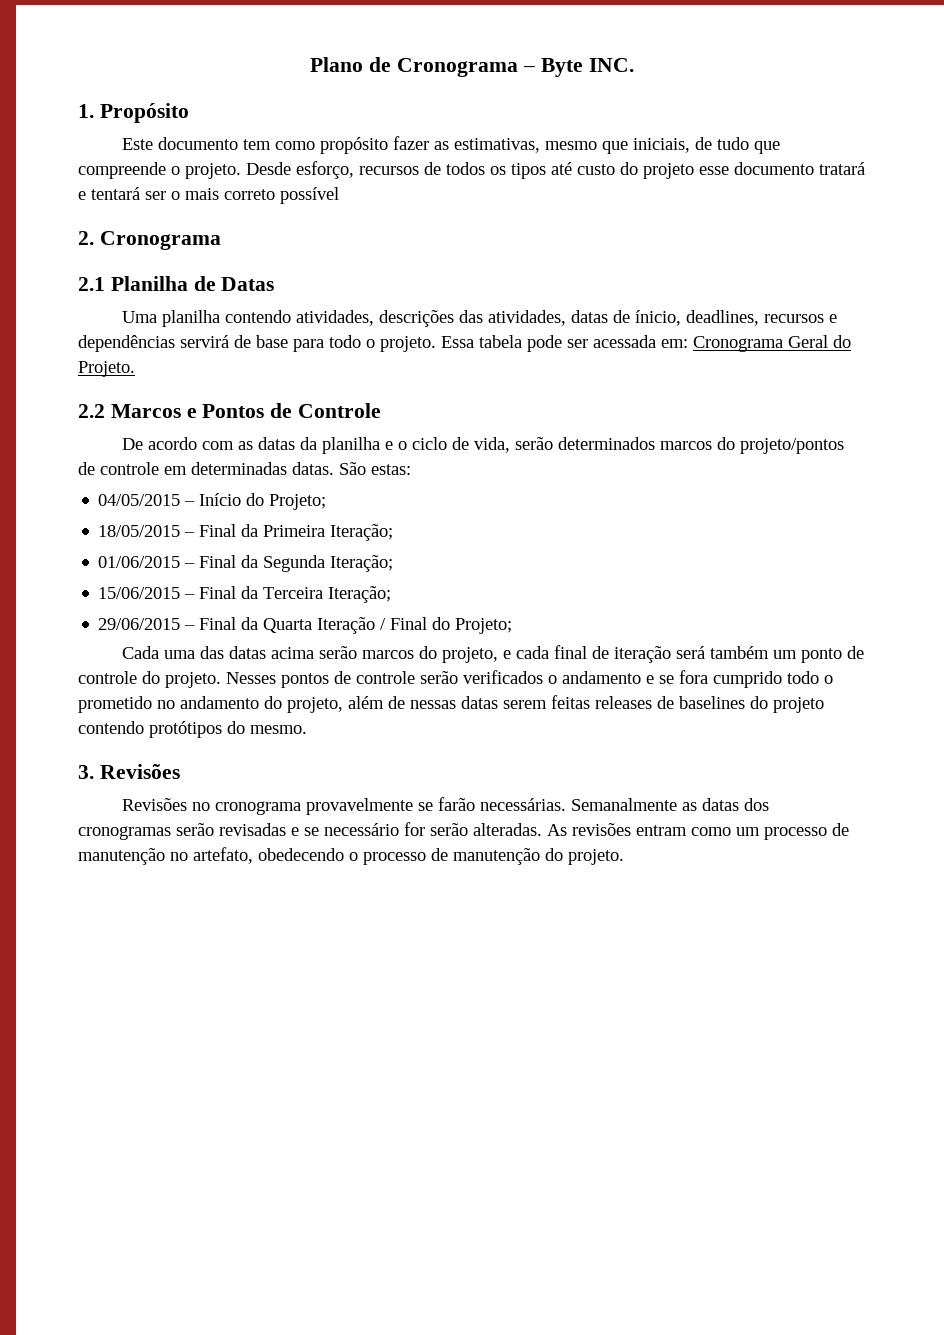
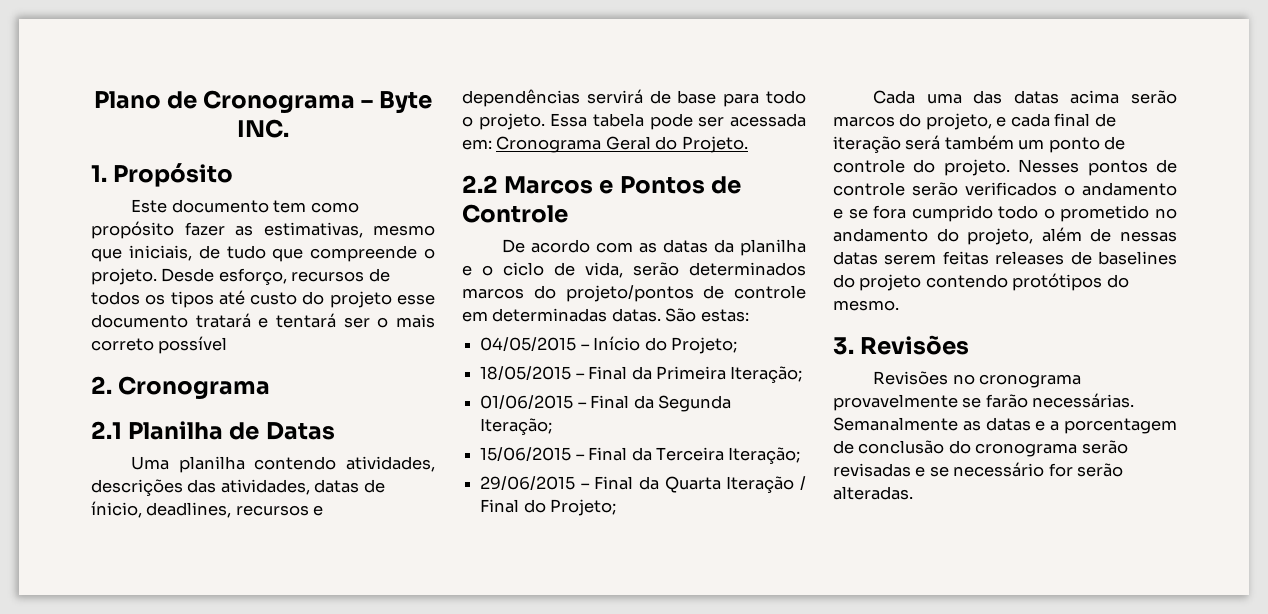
[744,798,770,811] [78,826,171,840] dos cronogramas -> [1035,418,1177,434] [833,440,1078,457] e a porcentagem de conclusão do cronograma
[547,823,849,840] [78,847,624,865] As revisões entram como um processo de manutenção no artefato, obedecendo o processo de manutenção do projeto. -> (913, 493) none

